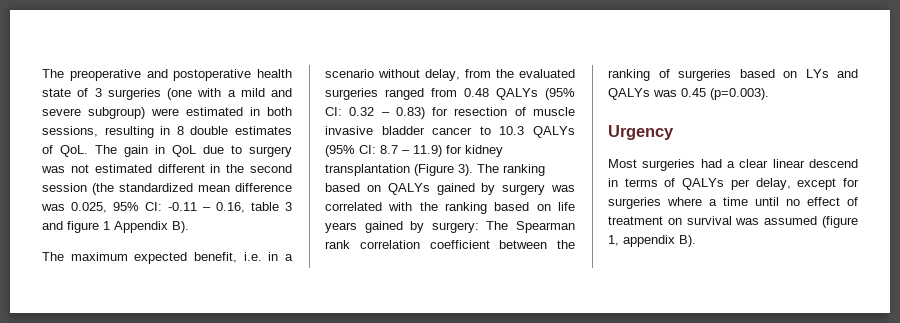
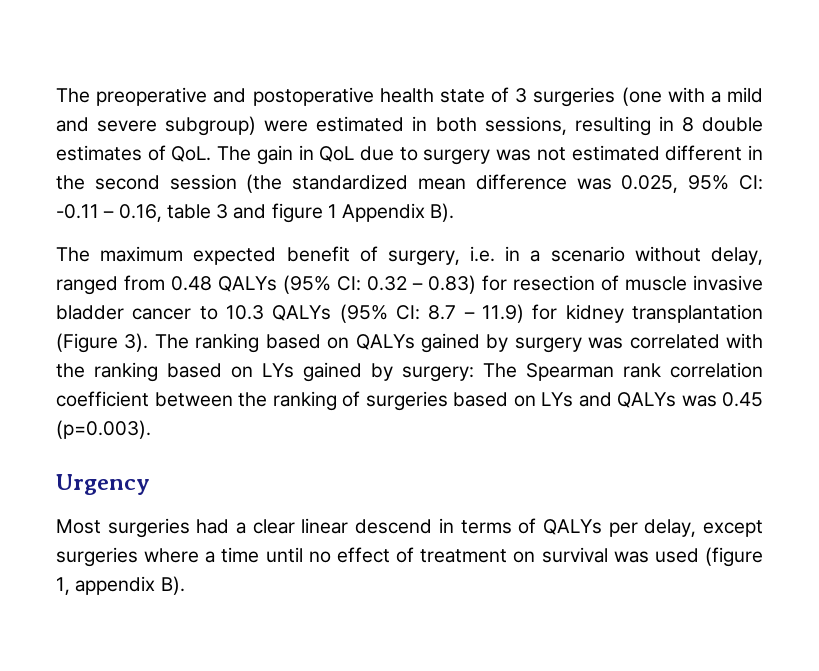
[193,252,237,263] benefit, -> [286,246,460,266] benefit of surgery,
[465,69,575,78] [325,88,378,100] from the evaluated surgeries -> (764, 256) none
[558,202,575,211] [325,222,357,233] life years -> [262,363,294,378] LYs
[843,178,859,187] for -> (763, 528) none
[764,216,818,225] assumed -> [654,548,699,563] used

